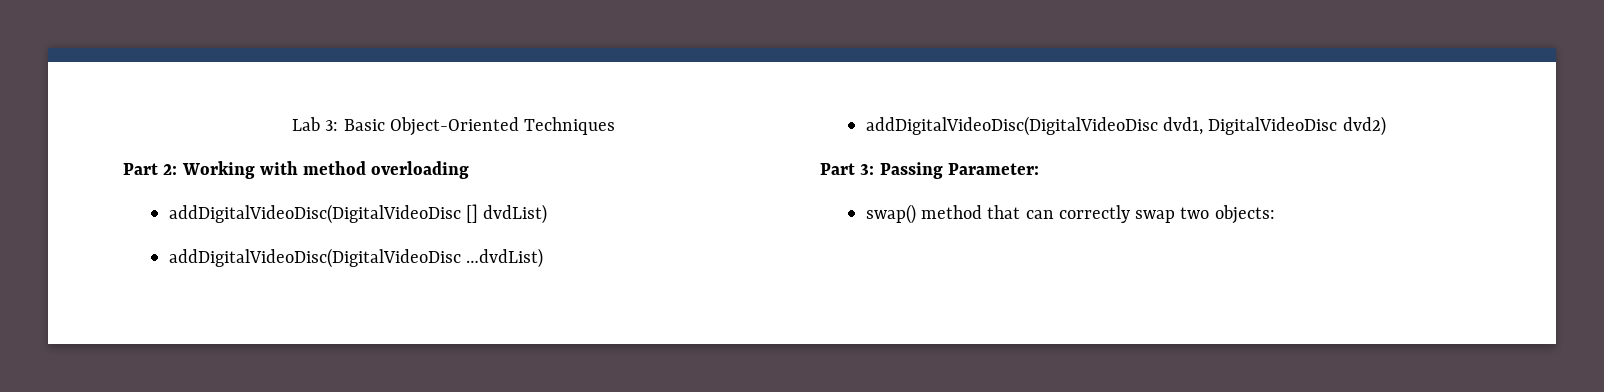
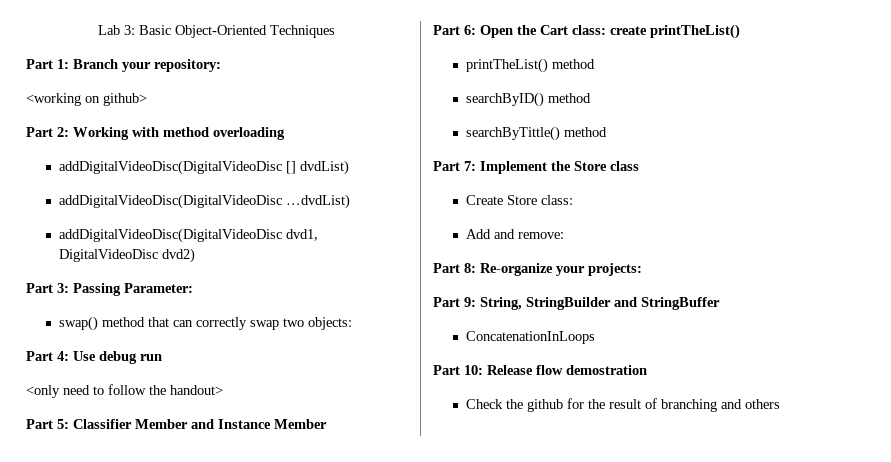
(616, 126) none -> [26,59,221,72] [26,93,147,106] // Part 1: Branch your repository: // <working on github>
(1275, 214) none -> [26,351,162,364] [26,384,223,398] [26,419,327,429] [433,24,740,39] [465,58,595,73] [465,92,591,107] [465,126,607,141] [433,161,639,174] [465,195,573,205] [465,229,564,239] [433,263,642,276] [433,297,720,310] [465,331,595,344] [433,365,647,375] [465,398,780,412] // Part 4: Use debug run // <only need to follow the handout> // Part 5: Classifier Member and Instance Member // Part 6: Open the Cart class: create printTheList() // printTheList() method // searchByID() method // searchByTittle() method // Part 7: Implement the Store class // Create Store class: // Add and remove: // Part 8: Re-organize your projects: // Part 9: String, StringBuilder and StringBuffer // ConcatenationInLoops // Part 10: Release flow demostration // Check the github for the result of branching and others

